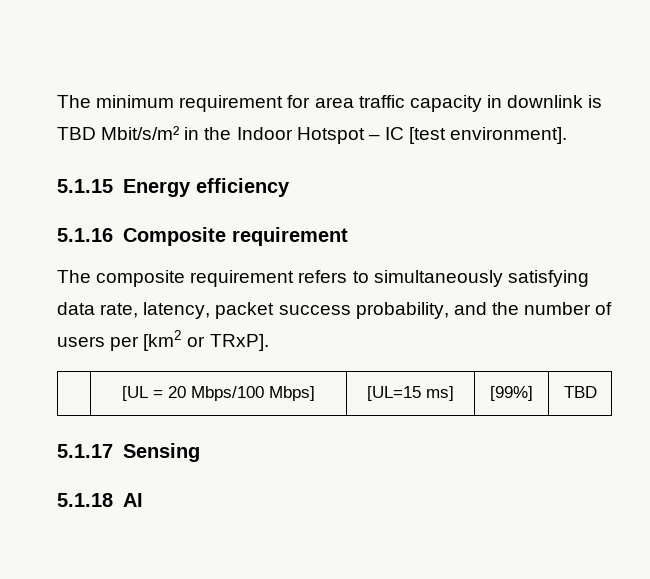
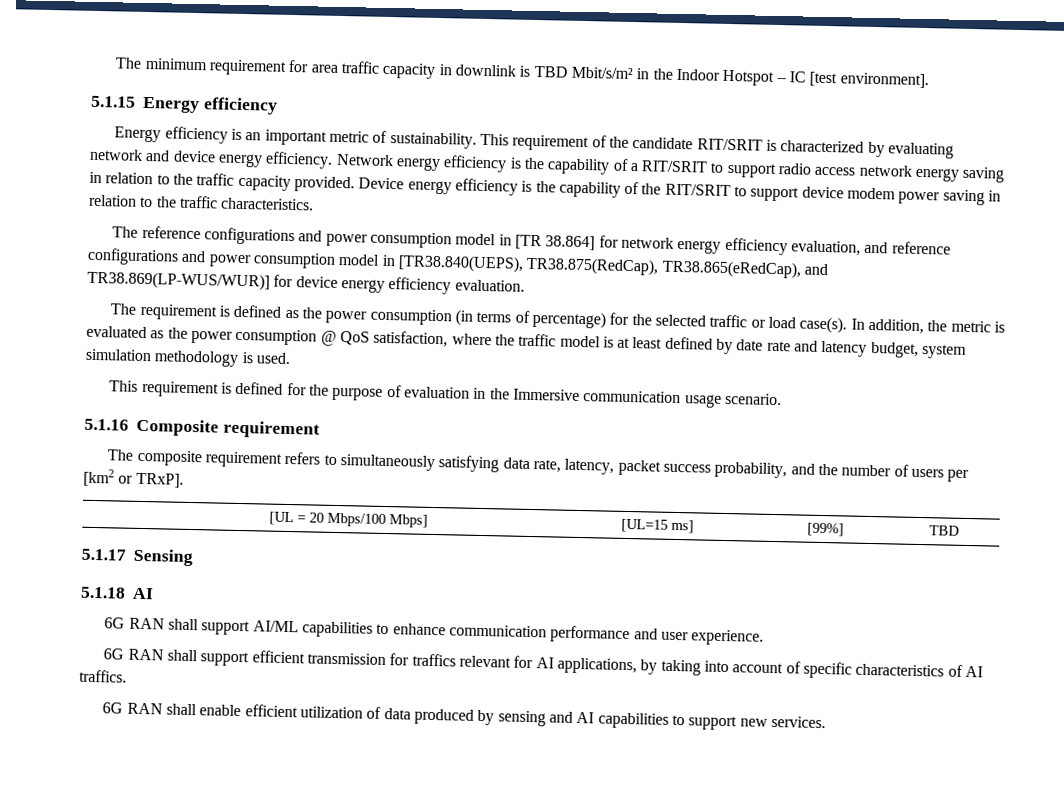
(290, 187) none -> [114,126,954,159] [89,148,1005,183] [89,171,1002,206] [88,194,315,211] [112,225,951,256] [87,247,828,279] [87,270,525,295] [110,303,1005,335] [86,325,968,359] [85,348,291,367] [109,380,782,408] // Energy efficiency is an important metric of sustainability. This requirement of the candidate RIT/SRIT is characterized by evaluating network and device energy efficiency. Network energy efficiency is the capability of a RIT/SRIT to support radio access network energy saving in relation to the traffic capacity provided. Device energy efficiency is the capability of the RIT/SRIT to support device modem power saving in relation to the traffic characteristics. // The reference configurations and power consumption model in [TR 38.864] for network energy efficiency evaluation, and reference configurations and power consumption model in [TR38.840(UEPS), TR38.875(RedCap), TR38.865(eRedCap), and TR38.869(LP-WUS/WUR)] for device energy efficiency evaluation. // The requirement is defined as the power consumption (in terms of percentage) for the selected traffic or load case(s). In addition, the metric is evaluated as the power consumption @ QoS satisfaction, where the traffic model is at least defined by date rate and latency budget, system simulation methodology is used. // This requirement is defined for the purpose of evaluation in the Immersive communication usage scenario.
(143, 500) none -> [104,617,765,646] [103,648,983,679] [79,669,127,683] [102,702,826,731] // 6G RAN shall support AI/ML capabilities to enhance communication performance and user experience. // 6G RAN shall support efficient transmission for traffics relevant for AI applications, by taking into account of specific characteristics of AI traffics. // 6G RAN shall enable efficient utilization of data produced by sensing and AI capabilities to support new services.

